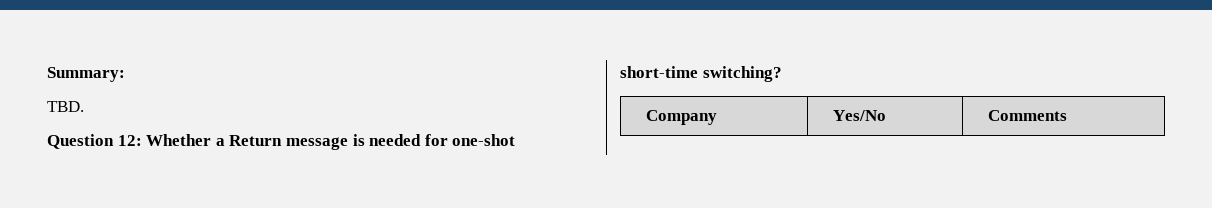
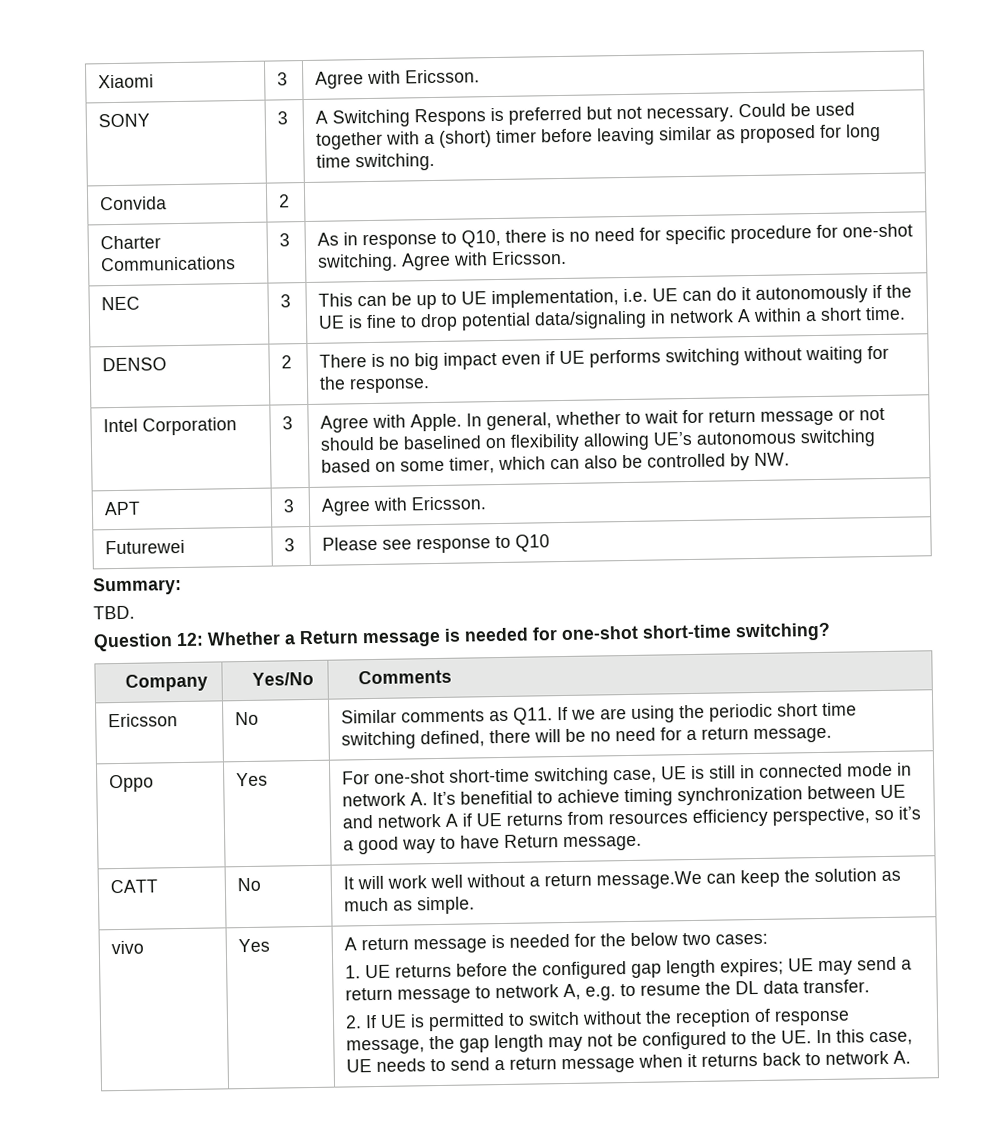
(47, 74) none -> [98,74,155,89] [277,72,289,86] [315,69,481,89] [98,113,151,128] [277,111,289,125] [315,102,856,128] [316,123,882,150] [316,152,436,172] [100,196,168,211] [279,194,291,208] [100,235,162,250] [100,256,237,272] [279,233,291,247] [317,223,914,250] [317,250,568,272] [101,296,141,311] [280,294,292,308] [318,284,913,310] [318,306,907,332] [102,357,168,372] [281,355,293,369] [319,345,890,371] [319,376,431,394] [103,417,238,436] [282,416,294,430] [320,407,886,433] [320,429,877,452] [321,452,791,474] [104,501,142,516] [283,499,296,513] [321,496,487,516] [105,539,186,555] [284,538,296,552] [322,534,551,554] Xiaomi | 3 | Agree with Ericsson. // SONY | 3 | A Switching Respons is preferred but not necessary. Could be used together with a (short) timer before leaving similar as proposed for long time switching. // Convida | 2 | // Charter Communications | 3 | As in response to Q10, there is no need for specific procedure for one-shot switching. Agree with Ericsson. // NEC | 3 | This can be up to UE implementation, i.e. UE can do it autonomously if the UE is fine to drop potential data/signaling in network A within a short time. // DENSO | 2 | There is no big impact even if UE performs switching without waiting for the response. // Intel Corporation | 3 | Agree with Apple. In general, whether to wait for return message or not should be baselined on flexibility allowing UE’s autonomous switching based on some timer, which can also be controlled by NW. // APT | 3 | Agree with Ericsson. // Futurewei | 3 | Please see response to Q10 //
(1068, 115) none -> [108,713,179,728] [235,711,260,726] [341,702,858,725] [341,727,833,750] [109,774,155,793] [236,772,269,787] [342,762,913,786] [342,784,907,807] [342,806,922,829] [343,834,643,855] [110,879,159,894] [237,877,262,892] [343,868,902,890] [344,896,476,915] [111,940,145,955] [238,938,271,953] [344,932,769,954] [345,956,913,980] [345,979,871,1004] [345,1008,851,1032] [346,1029,914,1055] [346,1050,912,1074] // Ericsson | No | Similar comments as Q11. If we are using the periodic short time switching defined, there will be no need for a return message. // Oppo | Yes | For one-shot short-time switching case, UE is still in connected mode in network A. It’s benefitial to achieve timing synchronization between UE and network A if UE returns from resources efficiency perspective, so it’s a good way to have Return message. // CATT | No | It will work well without a return message.We can keep the solution as much as simple. // vivo | Yes | A return message is needed for the below two cases: // 1. UE returns before the configured gap length expires; UE may send a return message to network A, e.g. to resume the DL data transfer. // 2. If UE is permitted to switch without the reception of response message, the gap length may not be configured to the UE. In this case, UE needs to send a return message when it returns back to network A.

